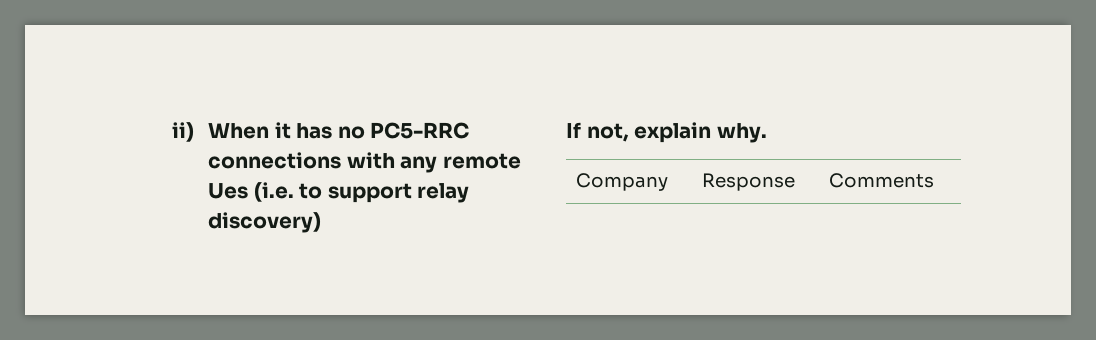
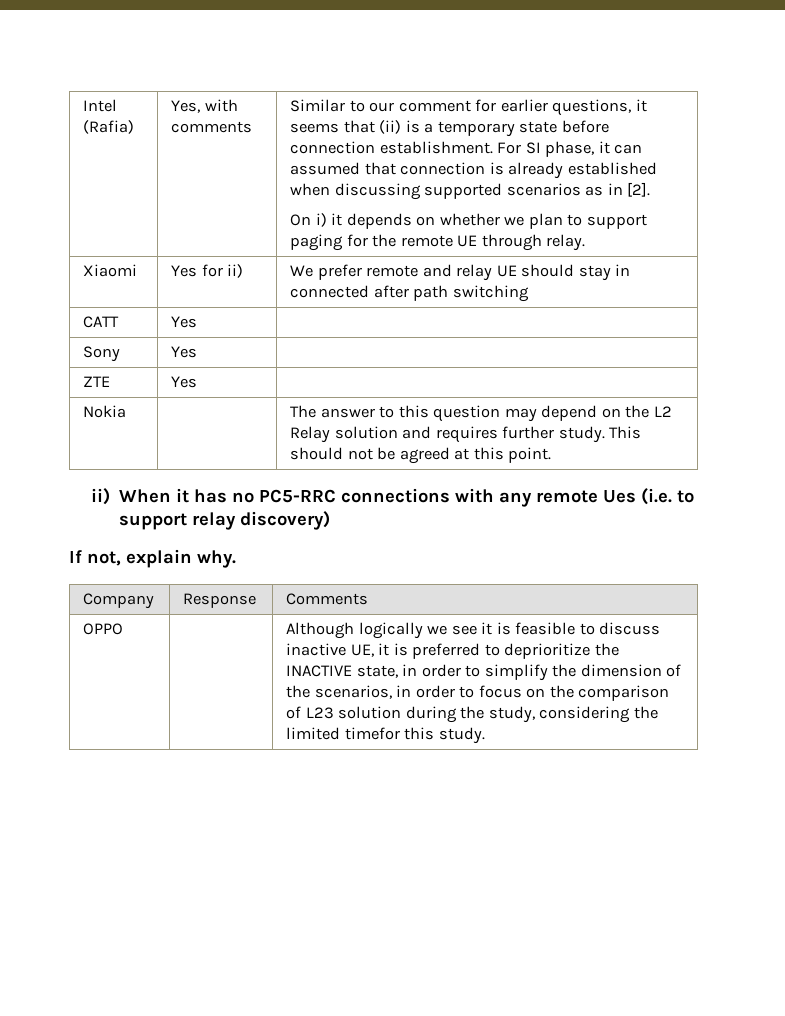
(171, 132) none -> [83,99,118,112] [83,120,135,134] [171,99,238,113] [171,121,253,133] [290,99,647,116] [290,120,609,137] [290,141,643,157] [290,162,657,179] [290,182,651,200] [290,213,647,229] [290,234,586,251] [83,264,138,277] [171,264,244,278] [290,264,631,281] [290,285,529,302] [83,316,120,328] [171,316,198,328] [83,346,121,362] [171,346,198,358] [83,376,111,387] [171,376,198,388] [83,405,127,418] [290,405,672,422] [290,426,642,443] [290,447,552,464] Intel (Rafia) | Yes, with comments | Similar to our comment for earlier questions, it seems that (ii) is a temporary state before connection establishment. For SI phase, it can assumed that connection is already established when discussing supported scenarios as in [2]. // On i) it depends on whether we plan to support paging for the remote UE through relay. // Xiaomi | Yes for ii) | We prefer remote and relay UE should stay in connected after path switching // CATT | Yes | // Sony | Yes | // ZTE | Yes | // Nokia | | The answer to this question may depend on the L2 Relay solution and requires further study. This should not be agreed at this point. //
(935, 180) none -> [83,623,124,635] [286,622,661,639] [286,643,619,659] [286,664,682,681] [286,685,670,701] [286,706,658,723] [286,727,485,744] // OPPO | | Although logically we see it is feasible to discuss inactive UE, it is preferred to deprioritize the INACTIVE state, in order to simplify the dimension of the scenarios, in order to focus on the comparison of L23 solution during the study, considering the limited timefor this study.

